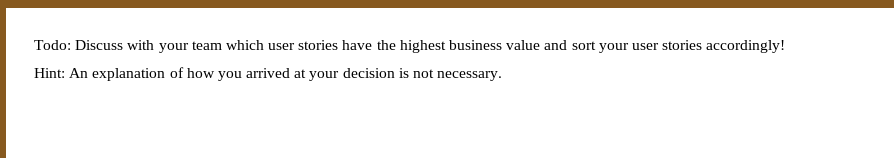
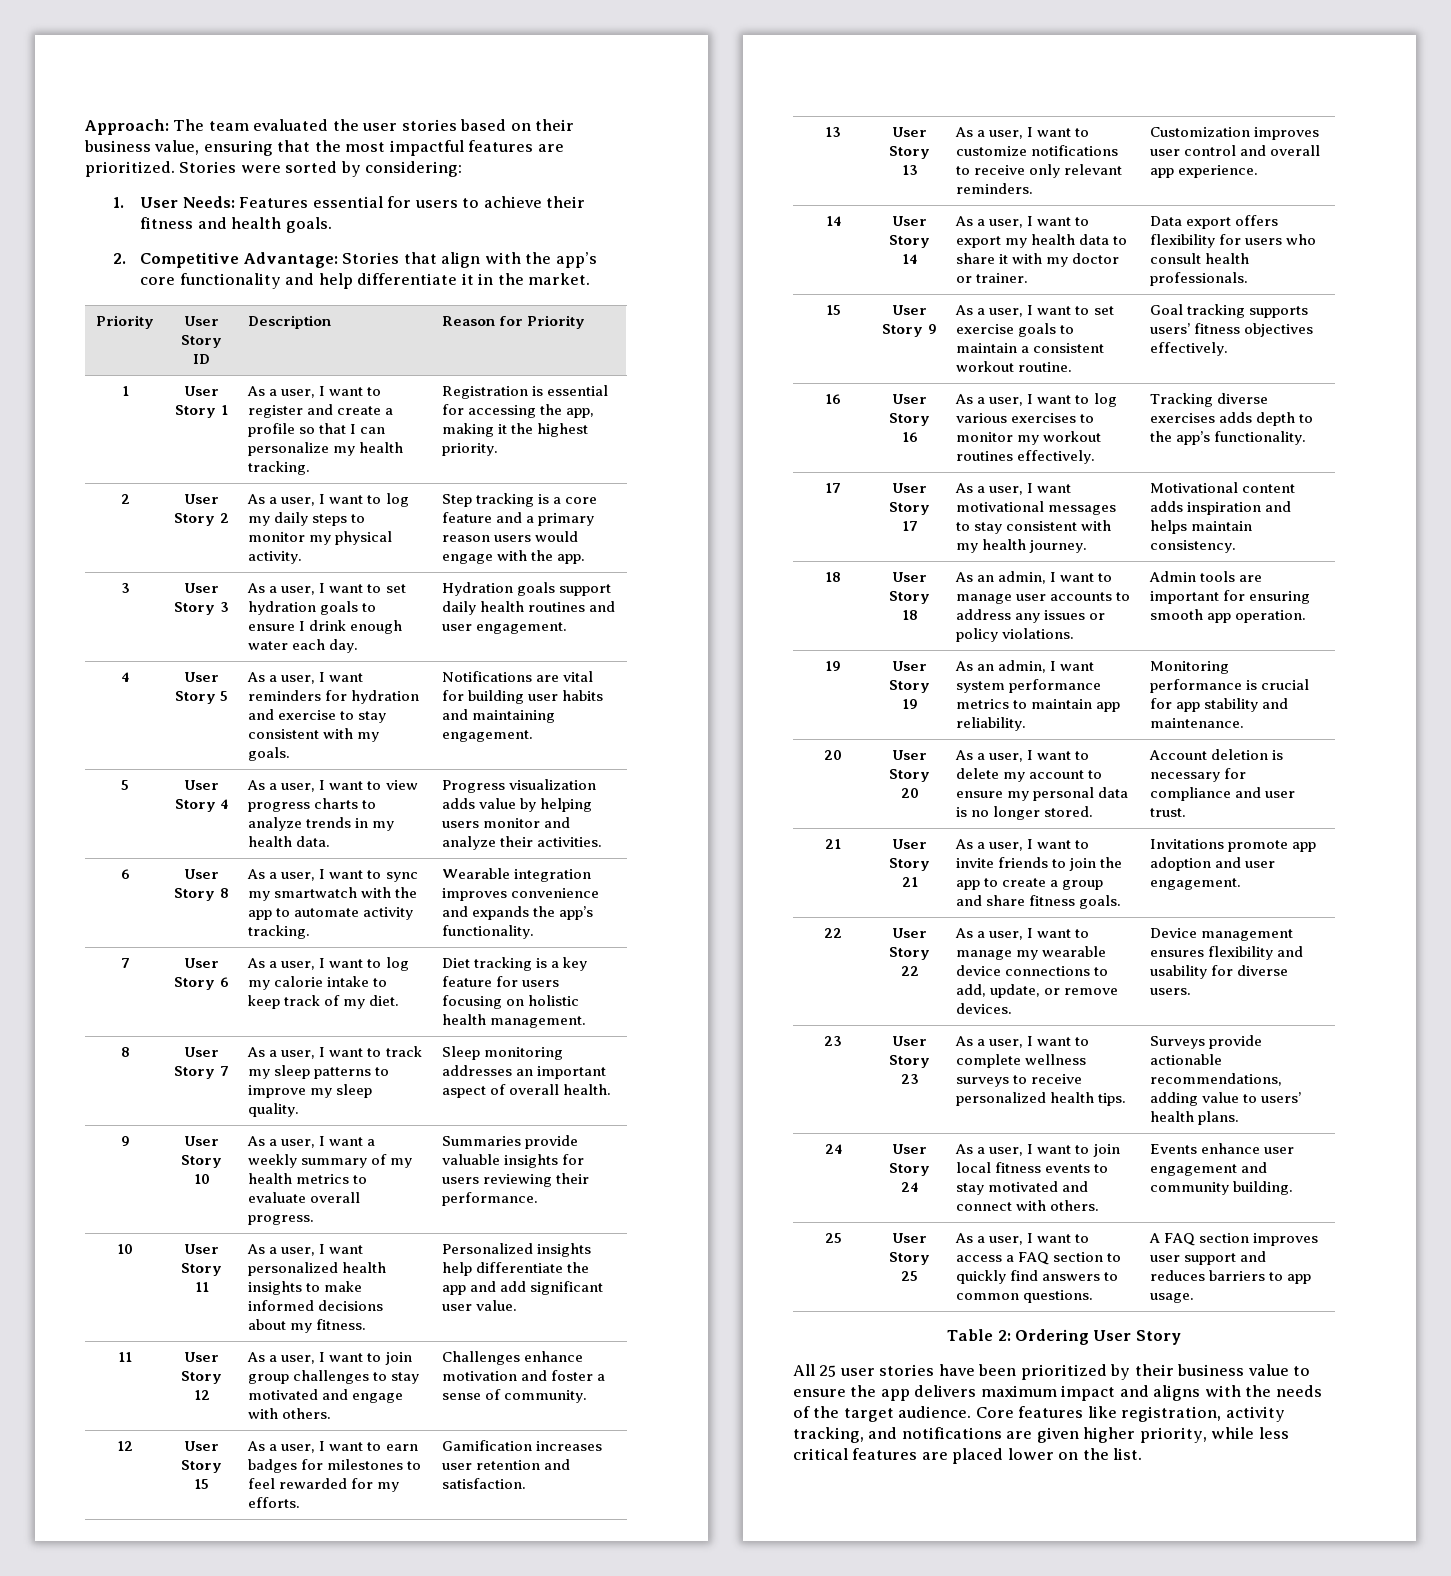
[34,40,786,53] [34,67,503,81] Todo: Discuss with your team which user stories have the highest business value and sort your user stories accordingly! // Hint: An explanation of how you arrived at your decision is not necessary. -> [85,119,575,135] [84,140,564,156] [85,161,463,177] [112,196,586,208] [140,217,332,233] [112,252,597,268] [140,273,591,289] [96,315,154,329] [184,316,219,326] [181,335,222,348] [193,354,210,364] [248,315,332,329] [442,315,586,329] [121,386,129,396] [184,386,219,396] [175,405,228,418] [247,386,382,398] [248,404,394,418] [248,423,386,437] [248,442,404,456] [248,461,311,475] [442,385,609,399] [442,404,595,418] [442,423,589,437] [442,443,499,456] [120,494,130,504] [184,494,219,504] [174,513,229,526] [247,493,409,507] [248,512,366,526] [248,531,393,545] [248,551,303,564] [442,493,598,507] [442,512,595,526] [442,531,579,542] [442,550,586,564] [120,583,130,593] [184,583,219,593] [174,602,229,615] [247,583,406,595] [248,601,377,615] [248,620,403,634] [248,639,359,653] [442,582,612,596] [442,601,616,615] [442,622,568,634] [121,672,129,682] [184,672,219,682] [174,691,229,704] [247,672,364,684] [248,690,420,704] [248,709,387,723] [248,728,380,742] [248,747,291,761] [442,671,594,682] [442,690,604,704] [442,709,556,723] [442,730,534,742] [121,780,129,790] [184,780,219,790] [174,799,229,812] [247,780,418,792] [248,798,377,812] [248,817,395,831] [248,836,331,847] [442,779,597,793] [442,798,593,812] [442,817,571,828] [442,836,603,850] [120,869,130,879] [184,869,219,879] [174,888,229,901] [247,869,418,882] [248,887,418,901] [248,907,414,920] [248,925,311,939] [442,868,592,882] [442,888,600,901] [442,906,594,920] [442,925,535,939] [120,958,130,968] [184,958,219,968] [174,977,229,990] [247,957,409,971] [248,976,388,990] [248,995,400,1009] [442,957,588,971] [442,976,560,987] [442,995,580,1009] [442,1014,587,1028] [120,1047,130,1057] [184,1047,219,1057] [174,1066,229,1079] [247,1046,422,1059] [248,1065,390,1079] [248,1084,373,1098] [248,1103,300,1117] [442,1046,564,1060] [442,1065,607,1079] [442,1084,612,1098] [120,1136,130,1146] [184,1136,219,1146] [181,1155,222,1168] [193,1174,210,1184] [247,1136,376,1148] [248,1154,413,1168] [248,1173,368,1184] [248,1192,361,1203] [248,1215,315,1225] [442,1135,579,1149] [442,1154,585,1168] [442,1173,590,1187] [442,1192,539,1206] [117,1244,133,1254] [184,1244,219,1254] [181,1263,222,1276] [194,1282,209,1292] [247,1244,364,1256] [248,1262,387,1276] [248,1281,363,1295] [248,1300,384,1311] [248,1319,367,1333] [442,1243,592,1257] [442,1262,590,1276] [442,1281,604,1295] [442,1300,518,1311] [118,1352,132,1362] [184,1352,219,1362] [181,1371,222,1384] [193,1390,210,1400] [247,1352,412,1365] [248,1370,420,1384] [248,1389,404,1403] [248,1408,332,1419] [442,1351,584,1365] [442,1370,606,1381] [442,1389,588,1403] [117,1441,133,1451] [184,1441,219,1451] [181,1460,222,1473] [194,1479,209,1489] [247,1441,418,1453] [248,1459,422,1473] [248,1478,400,1492] [248,1497,301,1508] [442,1440,603,1451] [442,1459,571,1470] [442,1478,527,1489] [825,127,841,137] [892,127,927,137] [889,146,930,159] [901,165,918,175] [955,127,1090,139] [956,145,1119,156] [956,164,1123,178] [956,183,1034,194] [1150,127,1320,140] [1150,145,1321,156] [1150,165,1259,178] [825,216,841,226] [892,216,927,226] [889,235,930,248] [902,254,917,264] [955,216,1090,228] [956,234,1128,248] [956,253,1120,267] [956,273,1029,283] [1150,215,1279,229] [1150,234,1317,248] [1150,253,1250,264] [1150,272,1249,286] [825,305,841,315] [892,305,927,315] [882,324,937,337] [955,305,1114,317] [956,323,1075,337] [956,343,1105,353] [956,361,1073,372] [1150,304,1309,318] [1150,323,1314,337] [1150,342,1229,356] [825,394,841,404] [892,394,927,404] [889,413,930,426] [901,432,918,442] [955,393,1117,407] [956,413,1095,423] [956,431,1102,445] [956,450,1096,464] [1150,393,1269,407] [1150,412,1314,426] [1150,431,1307,445] [825,483,841,493] [892,483,927,493] [889,502,930,515] [901,521,918,531] [955,483,1072,495] [956,501,1117,515] [956,520,1112,534] [956,539,1088,553] [1150,482,1296,493] [1150,501,1292,515] [1150,520,1253,534] [1150,540,1237,553] [825,572,841,582] [892,572,927,582] [889,591,930,604] [901,610,918,620] [955,571,1113,584] [956,592,1131,604] [956,609,1106,623] [956,628,1075,642] [1149,571,1263,582] [1150,590,1311,604] [1150,609,1307,623] [825,661,841,671] [892,661,927,671] [889,680,930,693] [901,699,918,709] [955,660,1095,673] [956,679,1102,693] [956,699,1121,712] [956,717,1027,731] [1150,661,1230,674] [1150,679,1310,693] [1150,698,1289,712] [1150,718,1245,728] [824,750,842,760] [892,750,927,760] [889,769,930,782] [900,788,919,798] [955,750,1090,762] [956,768,1103,782] [956,787,1129,801] [956,806,1094,820] [1149,749,1284,760] [1150,768,1247,782] [1150,787,1296,801] [1150,808,1187,817] [825,839,841,849] [892,839,927,849] [889,858,930,871] [901,877,918,887] [955,839,1090,851] [956,857,1123,871] [956,878,1104,890] [956,895,1122,909] [1150,839,1317,852] [1150,857,1276,871] [1150,878,1242,890] [824,928,842,938] [892,928,927,938] [889,947,930,960] [900,966,919,976] [955,928,1090,940] [956,946,1107,960] [956,965,1109,976] [956,984,1119,998] [956,1003,1013,1014] [1150,928,1294,941] [1150,946,1304,960] [1150,965,1289,979] [1150,988,1192,995] [824,1036,842,1046] [892,1036,927,1046] [889,1055,930,1068] [900,1074,919,1084] [955,1036,1090,1048] [956,1054,1087,1068] [956,1074,1083,1087] [956,1092,1127,1106] [1150,1035,1263,1049] [1150,1054,1223,1065] [1150,1073,1283,1086] [1150,1092,1302,1106] [1150,1111,1240,1125] [824,1144,842,1154] [892,1144,927,1154] [889,1163,930,1176] [901,1182,918,1192] [955,1144,1120,1157] [956,1162,1109,1173] [956,1181,1089,1195] [956,1200,1100,1211] [1150,1143,1295,1154] [1150,1162,1268,1176] [1150,1181,1294,1195] [824,1233,842,1243] [892,1233,927,1243] [889,1252,930,1265] [901,1271,918,1281] [955,1233,1090,1245] [956,1252,1122,1265] [956,1270,1119,1284] [956,1290,1094,1303] [1149,1233,1319,1246] [1150,1251,1267,1265] [1150,1270,1312,1284] [1150,1293,1195,1303] [947,1329,1181,1345] [793,1364,1311,1380] [793,1385,1322,1401] [793,1406,1285,1422] [793,1427,1289,1443] [793,1448,1143,1464] Approach: The team evaluated the user stories based on their business value, ensuring that the most impactful features are prioritized. Stories were sorted by considering: // 1. User Needs: Features essential for users to achieve their fitness and health goals. // 2. Competitive Advantage: Stories that align with the app’s core functionality and help differentiate it in the market. // Priority | User Story ID | Description | Reason for Priority // 1 | User Story 1 | As a user, I want to register and create a profile so that I can personalize my health tracking. | Registration is essential for accessing the app, making it the highest priority. // 2 | User Story 2 | As a user, I want to log my daily steps to monitor my physical activity. | Step tracking is a core feature and a primary reason users would engage with the app. // 3 | User Story 3 | As a user, I want to set hydration goals to ensure I drink enough water each day. | Hydration goals support daily health routines and user engagement. // 4 | User Story 5 | As a user, I want reminders for hydration and exercise to stay consistent with my goals. | Notifications are vital for building user habits and maintaining engagement. // 5 | User Story 4 | As a user, I want to view progress charts to analyze trends in my health data. | Progress visualization adds value by helping users monitor and analyze their activities. // 6 | User Story 8 | As a user, I want to sync my smartwatch with the app to automate activity tracking. | Wearable integration improves convenience and expands the app’s functionality. // 7 | User Story 6 | As a user, I want to log my calorie intake to keep track of my diet. | Diet tracking is a key feature for users focusing on holistic health management. // 8 | User Story 7 | As a user, I want to track my sleep patterns to improve my sleep quality. | Sleep monitoring addresses an important aspect of overall health. // 9 | User Story 10 | As a user, I want a weekly summary of my health metrics to evaluate overall progress. | Summaries provide valuable insights for users reviewing their performance. // 10 | User Story 11 | As a user, I want personalized health insights to make informed decisions about my fitness. | Personalized insights help differentiate the app and add significant user value. // 11 | User Story 12 | As a user, I want to join group challenges to stay motivated and engage with others. | Challenges enhance motivation and foster a sense of community. // 12 | User Story 15 | As a user, I want to earn badges for milestones to feel rewarded for my efforts. | Gamification increases user retention and satisfaction. // 13 | User Story 13 | As a user, I want to customize notifications to receive only relevant reminders. | Customization improves user control and overall app experience. // 14 | User Story 14 | As a user, I want to export my health data to share it with my doctor or trainer. | Data export offers flexibility for users who consult health professionals. // 15 | User Story 9 | As a user, I want to set exercise goals to maintain a consistent workout routine. | Goal tracking supports users’ fitness objectives effectively. // 16 | User Story 16 | As a user, I want to log various exercises to monitor my workout routines effectively. | Tracking diverse exercises adds depth to the app’s functionality. // 17 | User Story 17 | As a user, I want motivational messages to stay consistent with my health journey. | Motivational content adds inspiration and helps maintain consistency. // 18 | User Story 18 | As an admin, I want to manage user accounts to address any issues or policy violations. | Admin tools are important for ensuring smooth app operation. // 19 | User Story 19 | As an admin, I want system performance metrics to maintain app reliability. | Monitoring performance is crucial for app stability and maintenance. // 20 | User Story 20 | As a user, I want to delete my account to ensure my personal data is no longer stored. | Account deletion is necessary for compliance and user trust. // 21 | User Story 21 | As a user, I want to invite friends to join the app to create a group and share fitness goals. | Invitations promote app adoption and user engagement. // 22 | User Story 22 | As a user, I want to manage my wearable device connections to add, update, or remove devices. | Device management ensures flexibility and usability for diverse users. // 23 | User Story 23 | As a user, I want to complete wellness surveys to receive personalized health tips. | Surveys provide actionable recommendations, adding value to users’ health plans. // 24 | User Story 24 | As a user, I want to join local fitness events to stay motivated and connect with others. | Events enhance user engagement and community building. // 25 | User Story 25 | As a user, I want to access a FAQ section to quickly find answers to common questions. | A FAQ section improves user support and reduces barriers to app usage. // Table 2: Ordering User Story // All 25 user stories have been prioritized by their business value to ensure the app delivers maximum impact and aligns with the needs of the target audience. Core features like registration, activity tracking, and notifications are given higher priority, while less critical features are placed lower on the list.

